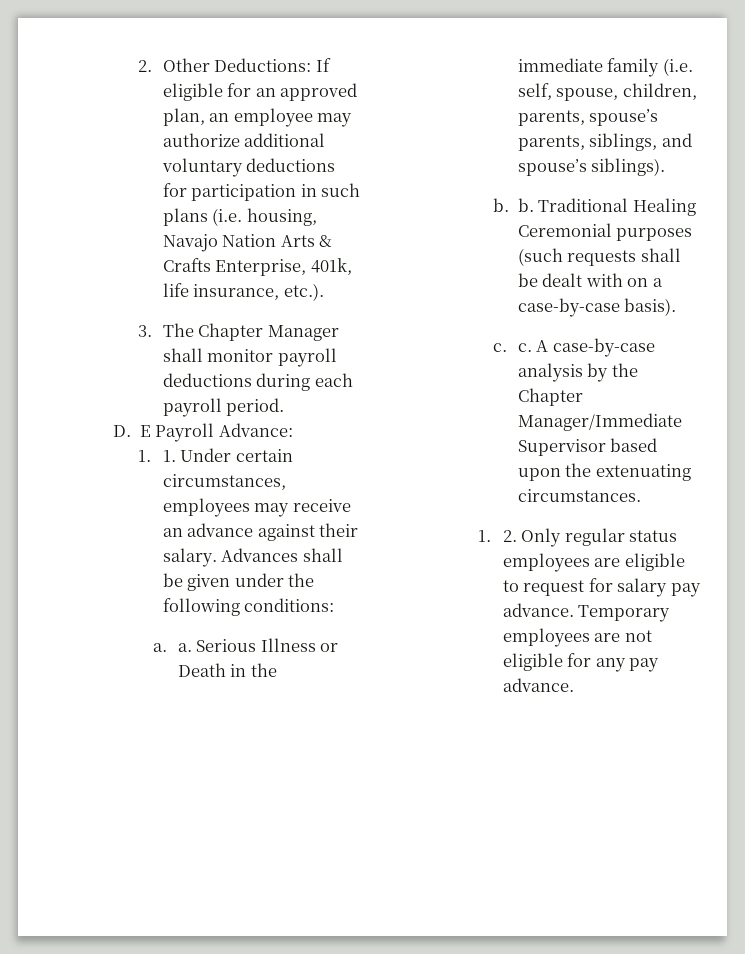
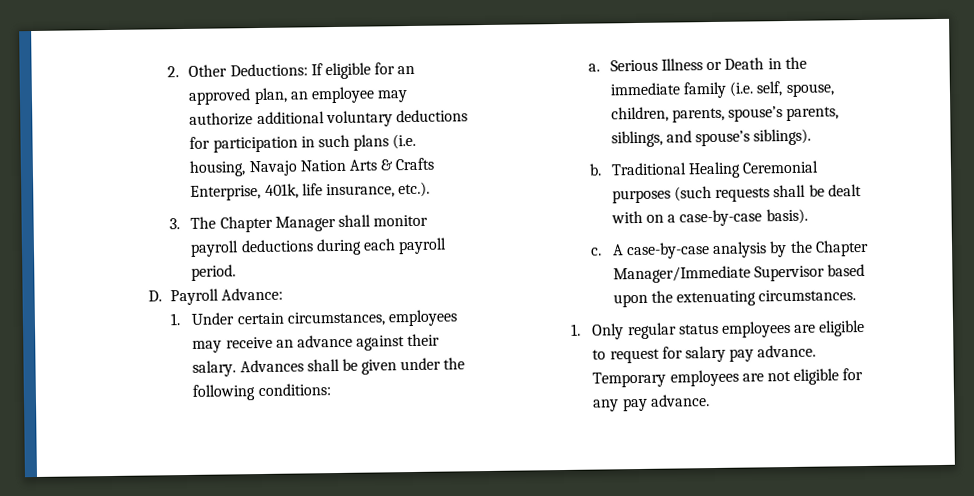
[139,425,151,437] E -> (163, 296) none
[162,450,176,462] 1. -> (180, 319) none
[177,643,192,652] a. -> (601, 67) none
[517,198,534,212] b. -> (603, 169) none
[517,343,532,352] c. -> (603, 251) none
[502,530,517,542] 2. -> (581, 329) none

